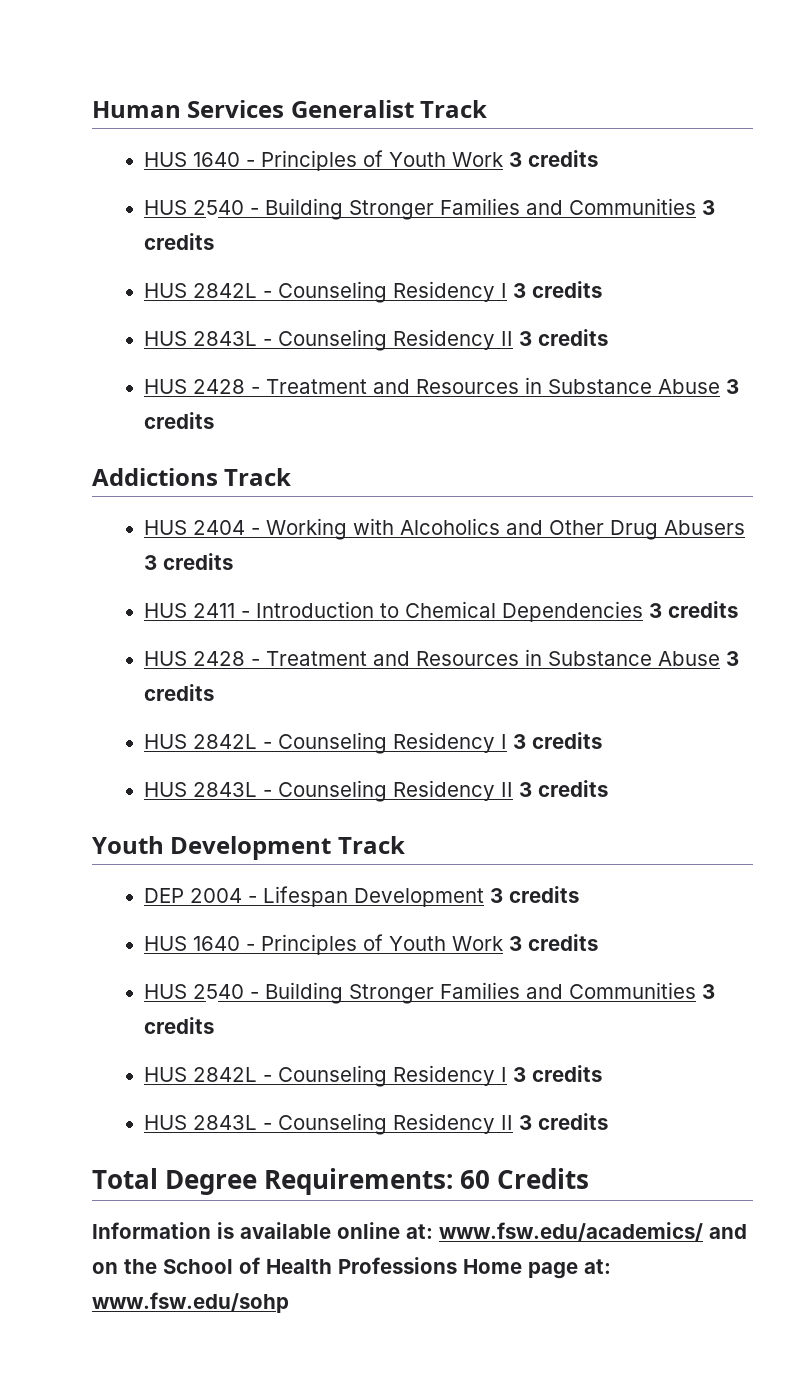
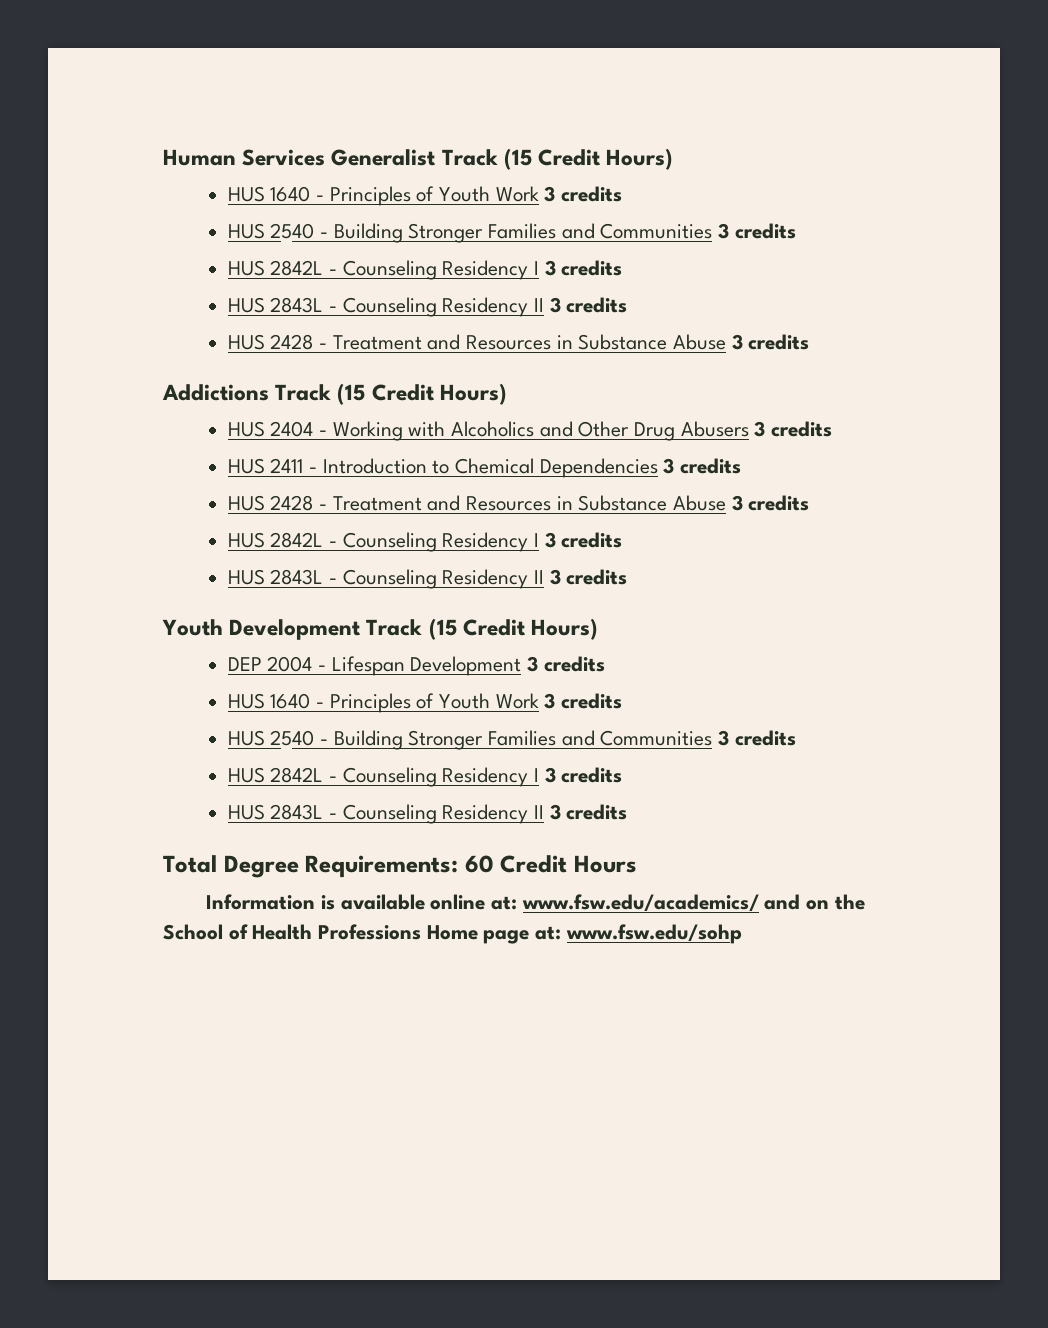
(488, 109) none -> [503,148,674,170] (15 Credit Hours)
(292, 477) none -> [337,383,507,405] (15 Credit Hours)
(405, 845) none -> [428,618,599,640] (15 Credit Hours)
[497,1168,590,1189] Credits -> [500,855,638,873] Credit Hours

